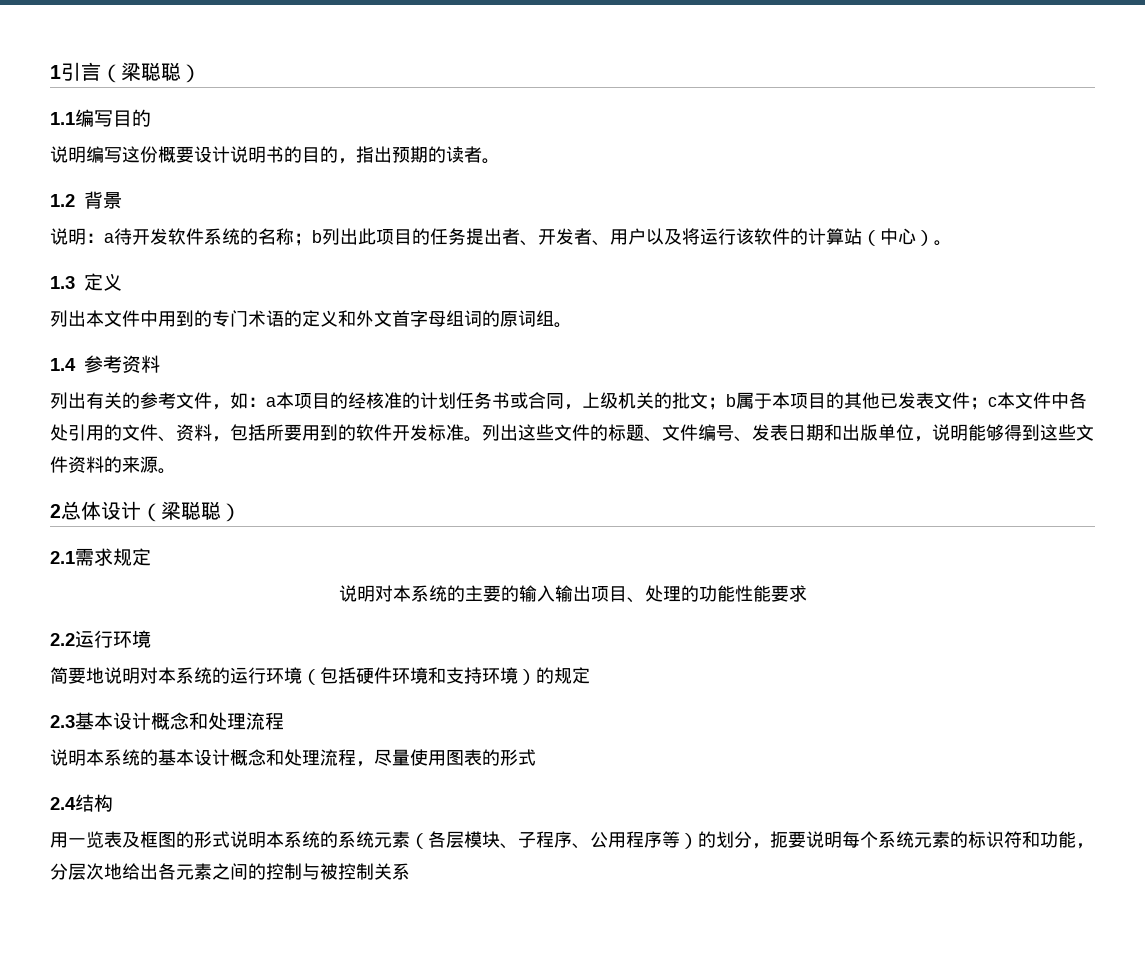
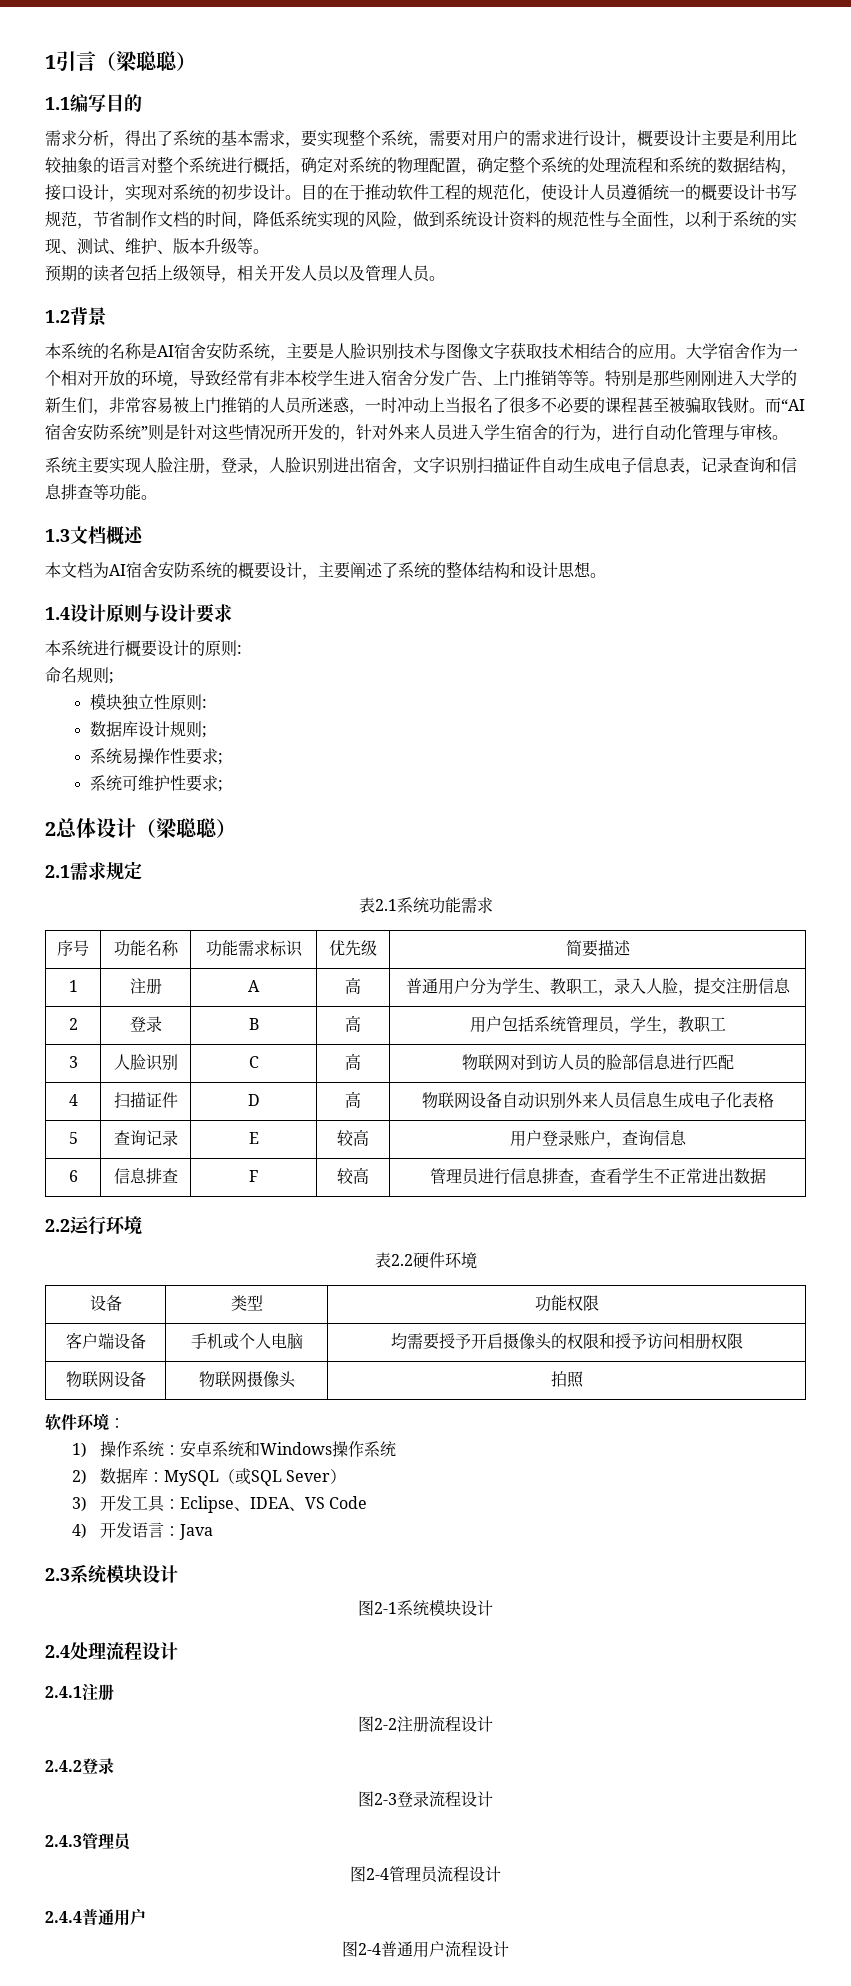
[50,146,500,164] [50,191,122,209] [50,228,952,246] [50,273,122,291] [50,310,572,328] [50,355,160,373] [50,392,1087,410] [50,424,1094,442] [50,456,176,474] 说明编写这份概要设计说明书的目的，指出预期的读者。 // 1.2背景 // 说明：a待开发软件系统的名称；b列出此项目的任务提出者、开发者、用户以及将运行该软件的计算站（中心）。 // 1.3定义 // 列出本文件中用到的专门术语的定义和外文首字母组词的原词组。 // 1.4参考资料 // 列出有关的参考文件，如：a本项目的经核准的计划任务书或合同，上级机关的批文；b属于本项目的其他已发表文件；c本文件中各处引用的文件、资料，包括所要用到的软件开发标准。列出这些文件的标题、文件编号、发表日期和出版单位，说明能够得到这些文件资料的来源。 -> [45,129,797,148] [45,156,797,175] [45,184,797,202] [45,211,797,229] [45,238,269,254] [45,265,445,283] [45,307,107,326] [45,342,798,361] [45,369,797,388] [45,396,805,415] [45,423,788,442] [45,456,797,475] [45,484,157,501] [45,526,144,545] [45,561,606,580] [45,604,232,623] [45,640,242,657] [45,667,114,684] [89,693,207,711] [89,721,207,738] [89,748,223,765] [89,775,223,792] 需求分析，得出了系统的基本需求，要实现整个系统，需要对用户的需求进行设计，概要设计主要是利用比较抽象的语言对整个系统进行概括，确定对系统的物理配置，确定整个系统的处理流程和系统的数据结构，接口设计，实现对系统的初步设计。目的在于推动软件工程的规范化，使设计人员遵循统一的概要设计书写规范，节省制作文档的时间，降低系统实现的风险，做到系统设计资料的规范性与全面性，以利于系统的实现、测试、维护、版本升级等。 // 预期的读者包括上级领导，相关开发人员以及管理人员。 // 1.2背景 // 本系统的名称是AI宿舍安防系统，主要是人脸识别技术与图像文字获取技术相结合的应用。大学宿舍作为一个相对开放的环境，导致经常有非本校学生进入宿舍分发广告、上门推销等等。特别是那些刚刚进入大学的新生们，非常容易被上门推销的人员所迷惑，一时冲动上当报名了很多不必要的课程甚至被骗取钱财。而“AI宿舍安防系统”则是针对这些情况所开发的，针对外来人员进入学生宿舍的行为，进行自动化管理与审核。 // 系统主要实现人脸注册，登录，人脸识别进出宿舍，文字识别扫描证件自动生成电子信息表，记录查询和信息排查等功能。 // 1.3文档概述 // 本文档为AI宿舍安防系统的概要设计，主要阐述了系统的整体结构和设计思想。 // 1.4设计原则与设计要求 // 本系统进行概要设计的原则: // 命名规则; // 模块独立性原则: // 数据库设计规则; // 系统易操作性要求; // 系统可维护性要求;
[338,585,807,603] [50,630,151,648] [50,667,590,685] 说明对本系统的主要的输入输出项目、处理的功能性能要求 // 2.2运行环境 // 简要地说明对本系统的运行环境（包括硬件环境和支持环境）的规定 -> [358,897,493,914] [57,940,89,956] [113,940,179,957] [205,940,303,957] [329,940,377,956] [565,940,631,957] [68,980,78,992] [129,978,162,994] [248,980,260,992] [345,977,361,994] [405,977,791,996] [68,1018,78,1030] [129,1016,162,1032] [248,1018,259,1030] [345,1015,361,1032] [469,1016,726,1034] [68,1056,78,1068] [113,1054,178,1071] [248,1056,259,1068] [345,1053,361,1070] [461,1054,734,1071] [68,1094,78,1106] [113,1092,178,1108] [247,1094,260,1106] [345,1091,361,1108] [421,1092,774,1109] [68,1132,78,1144] [113,1130,178,1146] [248,1132,259,1144] [337,1129,369,1146] [509,1130,687,1148] [68,1170,78,1182] [113,1168,178,1184] [249,1170,258,1182] [337,1167,369,1184] [429,1168,766,1186] [45,1216,142,1235] [374,1252,477,1269] [89,1295,122,1311] [230,1295,263,1311] [534,1295,599,1312] [65,1332,146,1349] [190,1333,303,1350] [390,1333,743,1350] [65,1371,146,1388] [198,1371,296,1388] [550,1371,584,1388] [45,1413,125,1431] [72,1441,396,1458] [72,1468,346,1486] [72,1495,367,1513] [72,1522,213,1540] 表2.1系统功能需求 // 序号 | 功能名称 | 功能需求标识 | 优先级 | 简要描述 // 1 | 注册 | A | 高 | 普通用户分为学生、教职工，录入人脸，提交注册信息 // 2 | 登录 | B | 高 | 用户包括系统管理员，学生，教职工 // 3 | 人脸识别 | C | 高 | 物联网对到访人员的脸部信息进行匹配 // 4 | 扫描证件 | D | 高 | 物联网设备自动识别外来人员信息生成电子化表格 // 5 | 查询记录 | E | 较高 | 用户登录账户，查询信息 // 6 | 信息排查 | F | 较高 | 管理员进行信息排查，查看学生不正常进出数据 // 2.2运行环境 // 表2.2硬件环境 // 设备 | 类型 | 功能权限 // 客户端设备 | 手机或个人电脑 | 均需要授予开启摄像头的权限和授予访问相册权限 // 物联网设备 | 物联网摄像头 | 拍照 // 软件环境： // 1)操作系统：安卓系统和Windows操作系统 // 2)数据库：MySQL（或SQL Sever） // 3)开发工具：Eclipse、IDEA、VS Code // 4)开发语言：Java
[75,712,284,730] [50,749,536,767] [50,794,113,812] [50,831,1094,849] [50,863,410,880] 基本设计概念和处理流程 // 说明本系统的基本设计概念和处理流程，尽量使用图表的形式 // 2.4结构 // 用一览表及框图的形式说明本系统的系统元素（各层模块、子程序、公用程序等）的划分，扼要说明每个系统元素的标识符和功能，分层次地给出各元素之间的控制与被控制关系 -> [70,1564,178,1584] [358,1599,493,1616] [45,1642,178,1661] [45,1683,114,1701] [358,1716,493,1732] [45,1758,114,1774] [358,1791,493,1807] [45,1833,133,1851] [350,1866,501,1883] [45,1908,146,1926] [342,1941,509,1958] 系统模块设计 // 图2-1系统模块设计 // 2.4处理流程设计 // 2.4.1注册 // 图2-2注册流程设计 // 2.4.2登录 // 图2-3登录流程设计 // 2.4.3管理员 // 图2-4管理员流程设计 // 2.4.4普通用户 // 图2-4普通用户流程设计

